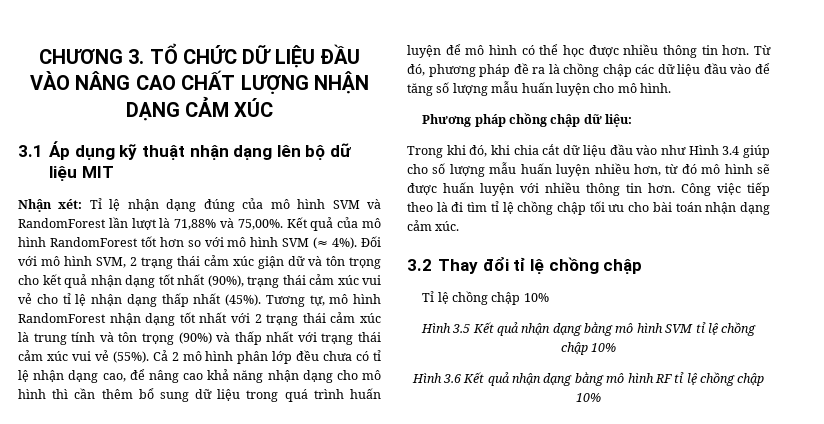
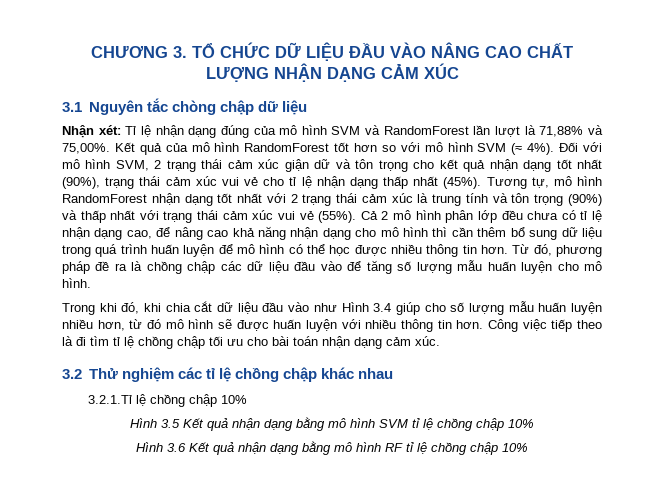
[49,141,351,160] [49,166,114,181] Áp dụng kỹ thuật nhận dạng lên bộ dữ liệu MIT -> [88,98,307,115] Nguyên tắc chòng chập dữ liệu
[422,113,633,127] // Phương pháp chồng chập dữ liệu: -> (91, 283) none
[438,257,643,274] [422,291,435,302] Thay đổi tỉ lệ chồng chập // Tỉ -> [88,367,393,382] [87,395,132,404] Thử nghiệm các tỉ lệ chồng chập khác nhau // 3.2.1.Tỉ

